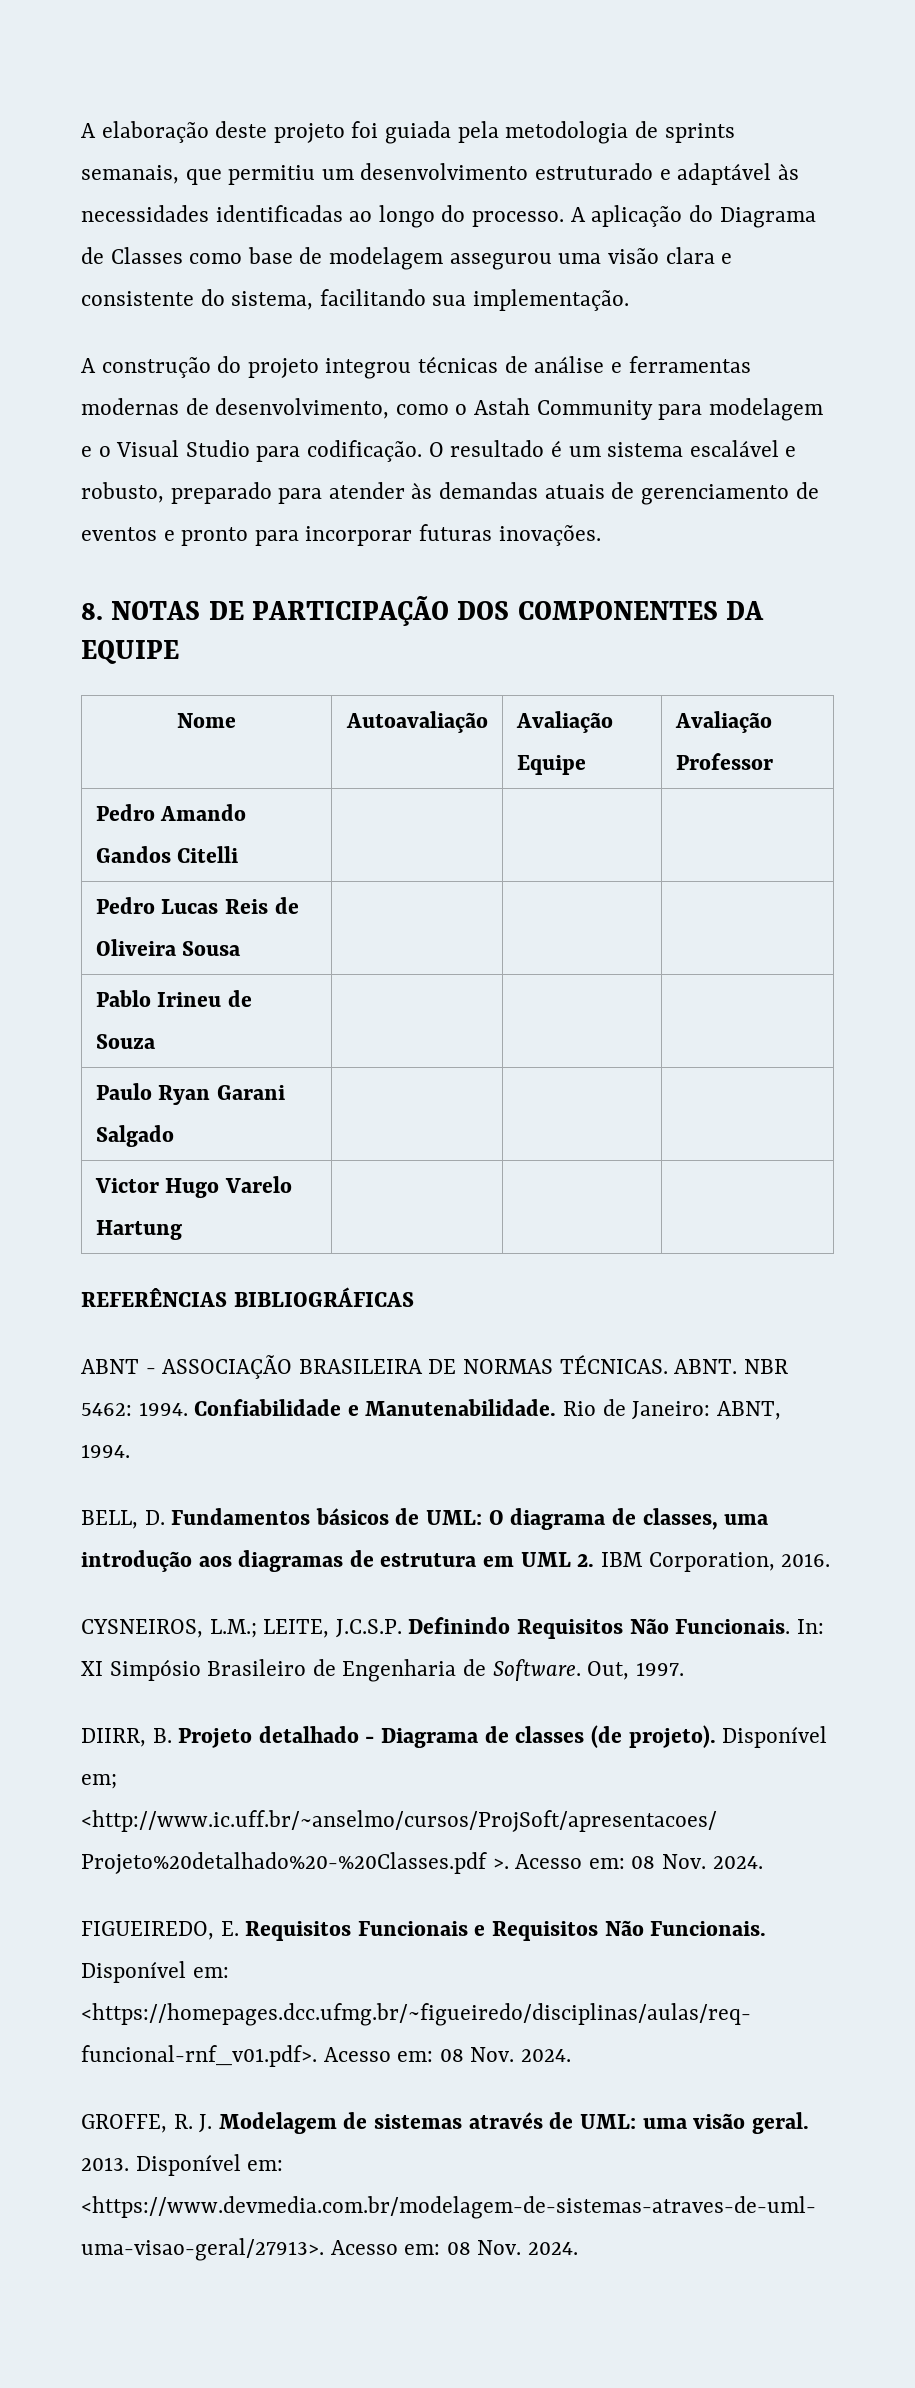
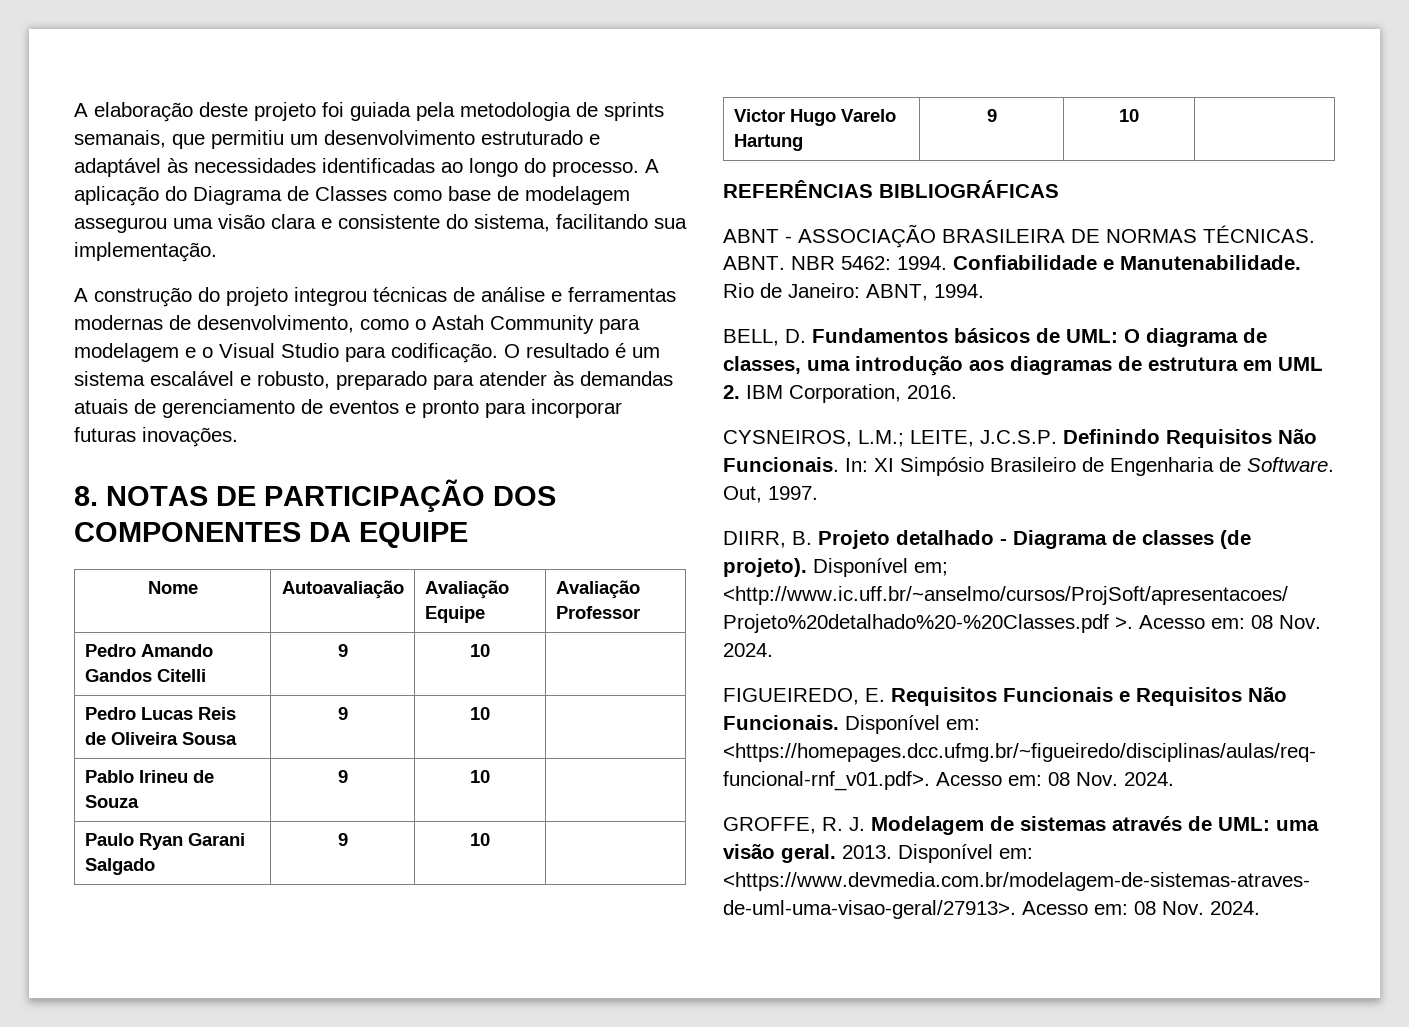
(239, 854) | -> [337,644,348,657] [470,644,490,657] 9 | 10
(242, 948) | -> [337,707,348,720] [470,707,490,720] 9 | 10
(156, 1041) | -> [337,770,348,783] [470,770,490,783] 9 | 10
(174, 1136) | -> [337,833,348,846] [470,833,490,846] 9 | 10
(182, 1230) | -> [986,109,997,122] [1119,109,1139,122] 9 | 10

